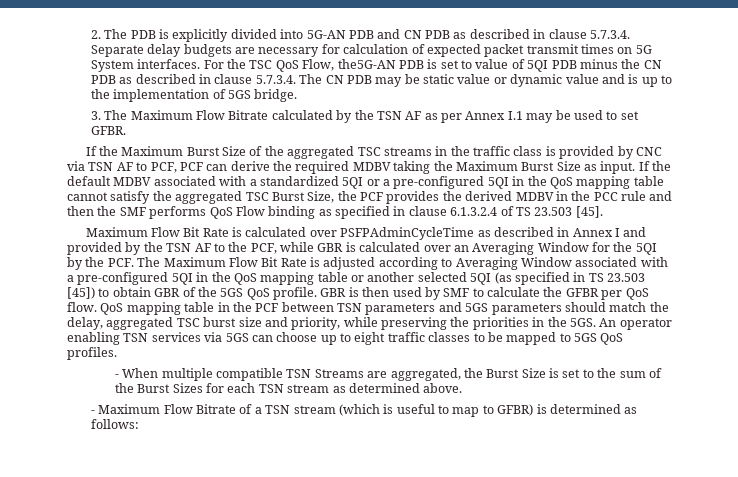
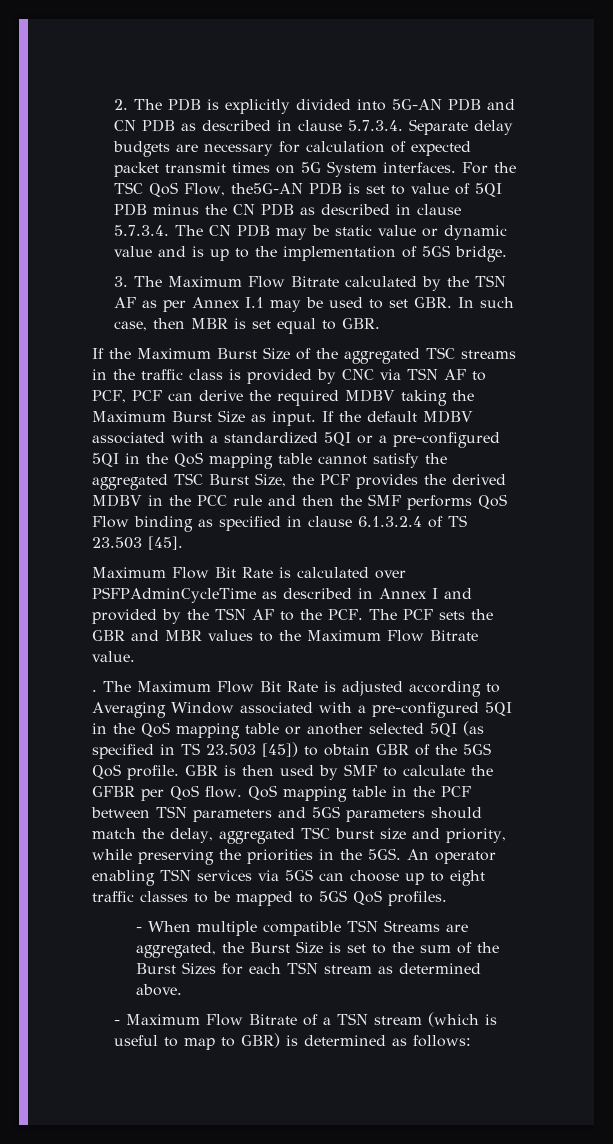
[90,126,126,135] GFBR. -> [414,297,515,308] [114,318,381,334] GBR. In such case, then MBR is set equal to GBR.
[250,242,657,255] [67,257,134,270] PCF, while GBR is calculated over an Averaging Window for the 5QI by the PCF. -> [328,609,493,620] [92,630,478,642] [92,651,135,662] [92,689,97,692] PCF. The PCF sets the GBR and MBR values to the Maximum Flow Bitrate value. // .
[497,404,534,416] GFBR) -> [241,1033,281,1048] GBR)

